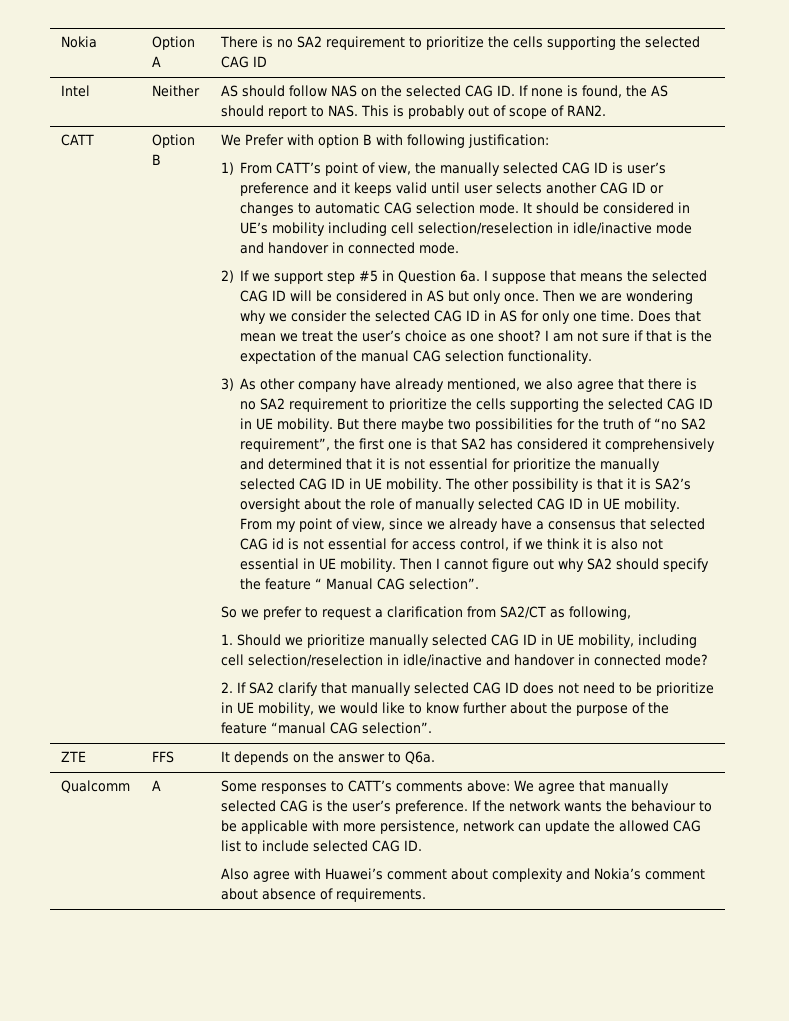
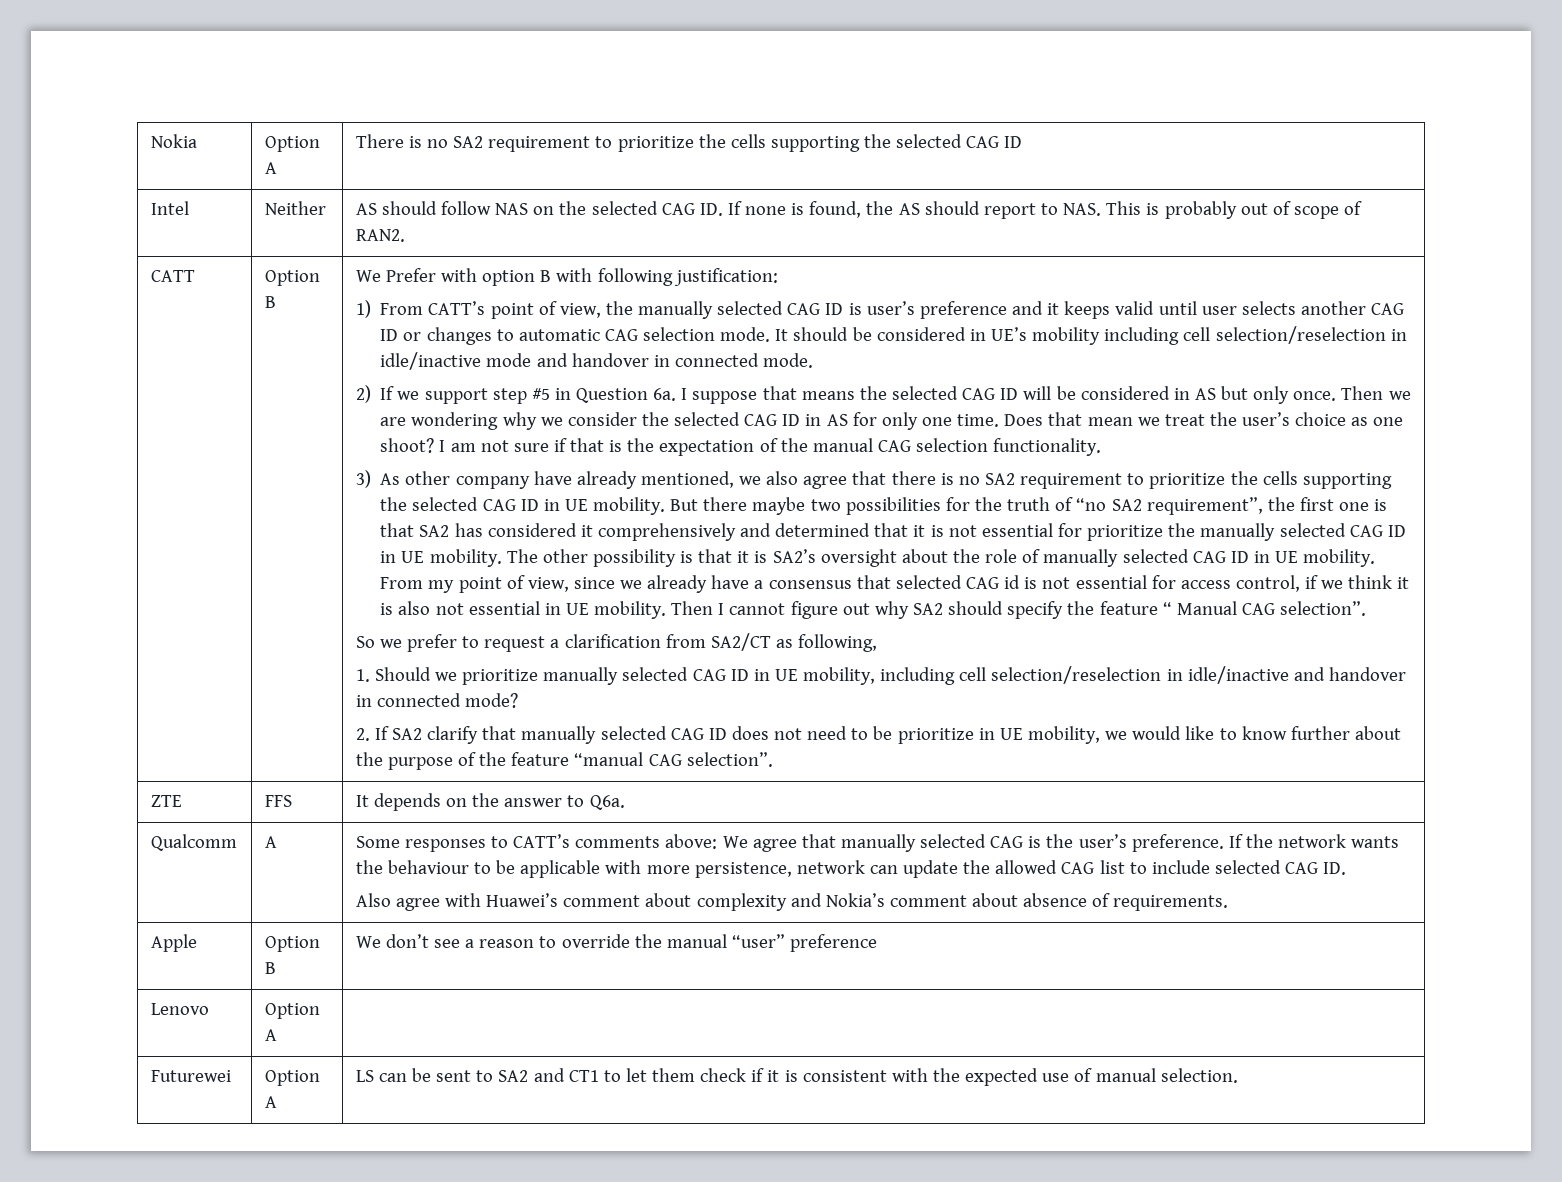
(426, 895) none -> [150,934,197,952] [264,936,320,952] [264,962,276,974] [355,934,878,952] [150,1003,209,1015] [264,1003,320,1019] [264,1029,277,1041] [150,1070,231,1082] [264,1070,320,1086] [264,1096,277,1108] [355,1068,1238,1086] // Apple | Option B | We don’t see a reason to override the manual “user” preference // Lenovo | Option A | // Futurewei | Option A | LS can be sent to SA2 and CT1 to let them check if it is consistent with the expected use of manual selection.

